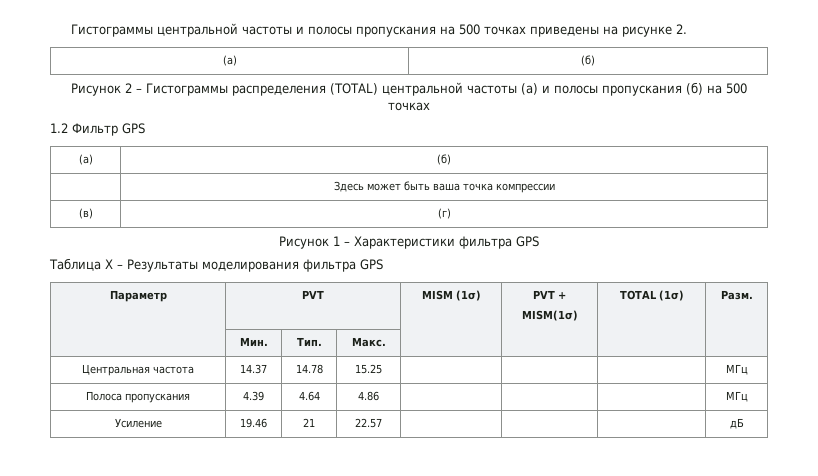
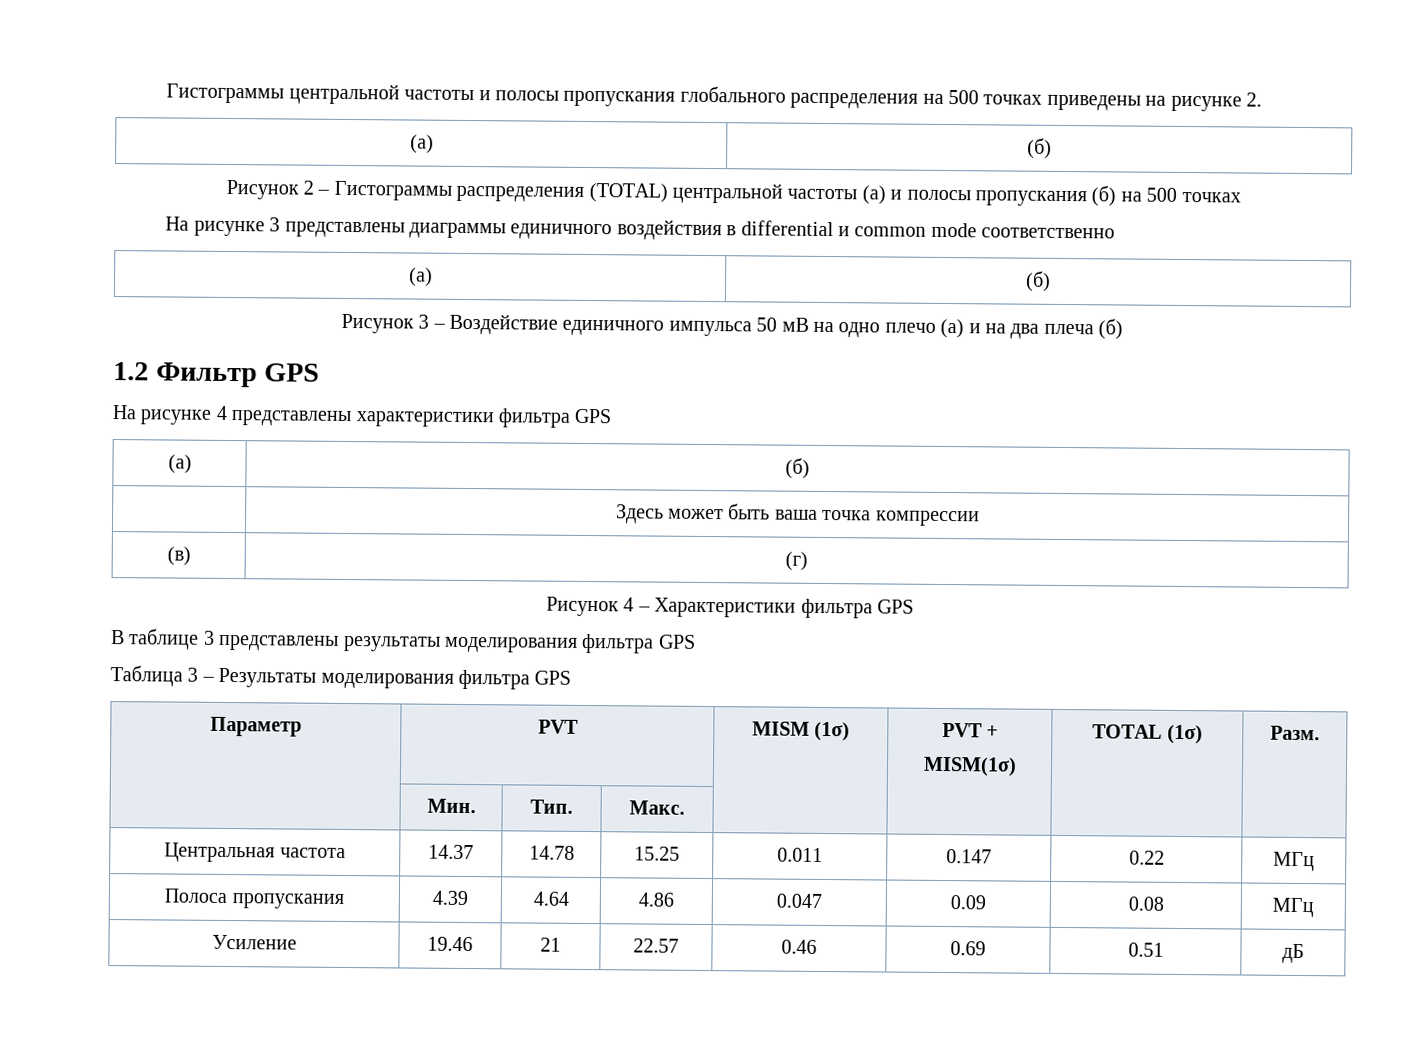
(436, 31) none -> [679,85,919,109] глобального распределения
[50,123,118,136] 1.2 Фильтр -> [165,216,1116,241] [408,267,433,287] [1025,270,1051,292] [340,313,1124,340] [113,362,321,388] [112,405,570,428] На рисунке 3 представлены диаграммы единичного воздействия в differential и common mode соответственно // (а) | (б) // Рисунок 3 – Воздействие единичного импульса 50 мВ на одно плечо (а) и на два плеча (б) // 1.2 Фильтр GPS // На рисунке 4 представлены характеристики фильтра
[333,236,340,246] 1 -> [623,597,635,612] 4
(539, 241) none -> [111,628,696,654] // В таблице 3 представлены результаты моделирования фильтра GPS
[105,259,113,269] Х -> [187,667,199,682] 3
(382, 369) | | -> [777,847,823,862] [946,849,992,864] [1128,850,1165,865] 0.011 | 0.147 | 0.22
(379, 396) | | -> [776,893,822,908] [950,895,986,910] [1127,896,1164,911] 0.047 | 0.09 | 0.08
(382, 423) | | -> [781,939,817,954] [950,941,986,956] [1127,942,1164,957] 0.46 | 0.69 | 0.51

